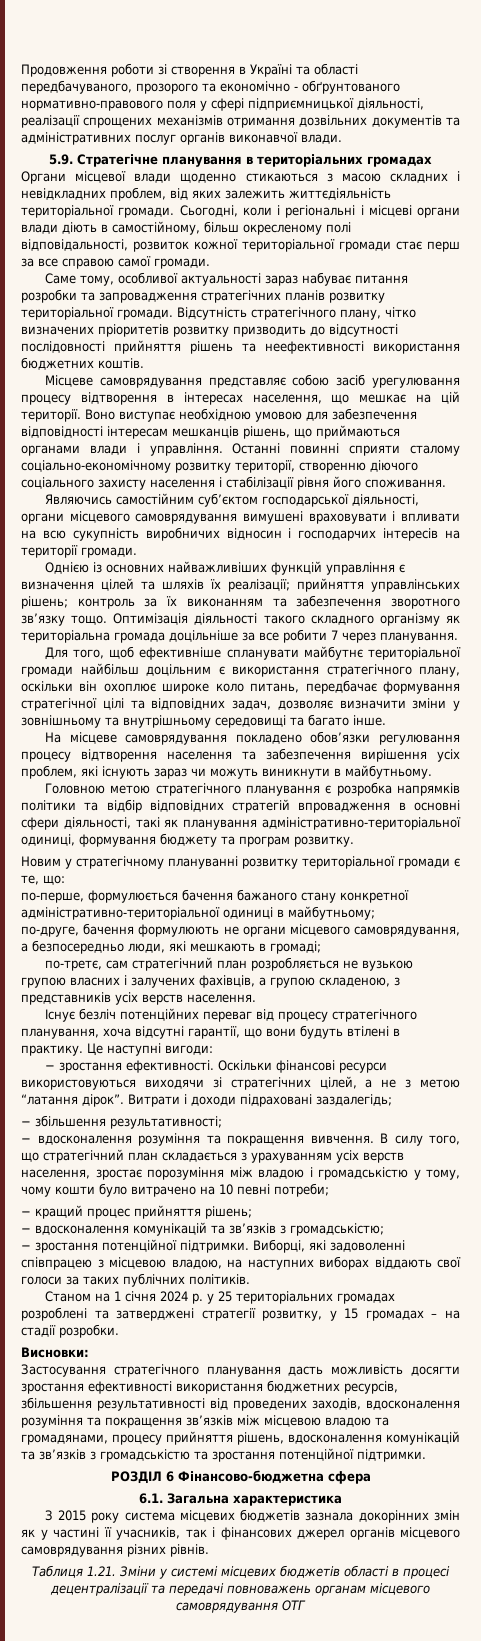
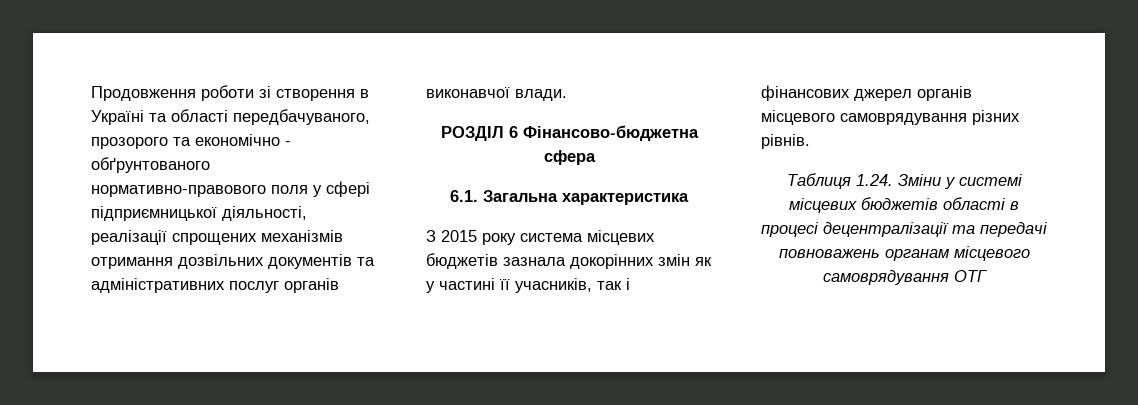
[49,154,432,167] [21,171,460,184] [21,187,391,201] [21,205,460,218] [21,221,351,235] [21,239,460,252] [21,256,210,269] [44,272,408,286] [21,289,385,303] [21,307,416,320] [21,324,398,337] [21,340,460,354] [21,357,144,370] [44,374,460,388] [21,391,460,405] [21,408,417,422] [21,425,400,439] [21,443,460,456] [21,460,418,473] [21,476,446,490] [44,493,419,507] [21,511,461,524] [21,527,460,541] [21,545,137,558] [44,561,405,575] [21,578,460,592] [21,595,461,609] [21,613,461,626] [21,629,458,643] [44,646,461,660] [21,663,460,677] [21,680,460,694] [21,698,460,711] [21,714,386,728] [44,731,460,745] [21,748,460,762] [21,765,432,779] [44,782,461,796] [21,799,460,813] [21,817,461,830] [21,833,354,847] [21,856,460,869] [21,875,65,885] [21,889,409,903] [21,906,375,920] [21,923,460,937] [21,940,321,954] [44,957,413,971] [21,975,400,988] [21,992,256,1005] [44,1008,417,1022] [21,1025,400,1039] [21,1043,213,1056] [44,1060,387,1073] [21,1076,460,1090] [21,1094,392,1107] [21,1115,222,1129] [21,1133,460,1146] [21,1149,404,1163] [21,1167,460,1180] [21,1183,329,1197] [21,1205,252,1219] [21,1222,384,1236] [21,1239,405,1253] [21,1256,461,1270] [21,1273,250,1287] [44,1291,395,1304] [21,1307,460,1321] [21,1324,119,1338] [21,1347,89,1358] [21,1364,461,1377] [21,1380,398,1394] [21,1397,460,1411] [21,1415,389,1428] [21,1431,460,1445] [21,1448,426,1462] // 5.9. Стратегічне планування в територіальних громадах // Органи місцевої влади щоденно стикаються з масою складних і невідкладних проблем, від яких залежить життєдіяльність територіальної громади. Сьогодні, коли і регіональні і місцеві органи влади діють в самостійному, більш окресленому полі відповідальності, розвиток кожної територіальної громади стає перш за все справою самої громади. // Саме тому, особливої актуальності зараз набуває питання розробки та запровадження стратегічних планів розвитку територіальної громади. Відсутність стратегічного плану, чітко визначених пріоритетів розвитку призводить до відсутності послідовності прийняття рішень та неефективності використання бюджетних коштів. // Місцеве самоврядування представляє собою засіб урегулювання процесу відтворення в інтересах населення, що мешкає на цій території. Воно виступає необхідною умовою для забезпечення відповідності інтересам мешканців рішень, що приймаються органами влади і управління. Останні повинні сприяти сталому соціально-економічному розвитку території, створенню діючого соціального захисту населення і стабілізації рівня його споживання. // Являючись самостійним суб’єктом господарської діяльності, органи місцевого самоврядування вимушені враховувати і впливати на всю сукупність виробничих відносин і господарчих інтересів на території громади. // Однією із основних найважливіших функцій управління є визначення цілей та шляхів їх реалізації; прийняття управлінських рішень; контроль за їх виконанням та забезпечення зворотного зв’язку тощо. Оптимізація діяльності такого складного організму як територіальна громада доцільніше за все робити 7 через планування. // Для того, щоб ефективніше спланувати майбутнє територіальної громади найбільш доцільним є використання стратегічного плану, оскільки він охоплює широке коло питань, передбачає формування стратегічної цілі та відповідних задач, дозволяє визначити зміни у зовнішньому та внутрішньому середовищі та багато інше. // На місцеве самоврядування покладено обов’язки регулювання процесу відтворення населення та забезпечення вирішення усіх проблем, які існують зараз чи можуть виникнути в майбутньому. // Головною метою стратегічного планування є розробка напрямків політики та відбір відповідних стратегій впровадження в основні сфери діяльності, такі як планування адміністративно-територіальної одиниці, формування бюджету та програм розвитку. // Новим у стратегічному плануванні розвитку територіальної громади є те, що: // по-перше, формулюється бачення бажаного стану конкретної адміністративно-територіальної одиниці в майбутньому; // по-друге, бачення формулюють не органи місцевого самоврядування, а безпосередньо люди, які мешкають в громаді; // по-третє, сам стратегічний план розробляється не вузькою групою власних і залучених фахівців, а групою складеною, з представників усіх верств населення. // Існує безліч потенційних переваг від процесу стратегічного планування, хоча відсутні гарантії, що вони будуть втілені в практику. Це наступні вигоди: // − зростання ефективності. Оскільки фінансові ресурси використовуються виходячи зі стратегічних цілей, а не з метою “латання дірок”. Витрати і доходи підраховані заздалегідь; // − збільшення результативності; // − вдосконалення розуміння та покращення вивчення. В силу того, що стратегічний план складається з урахуванням усіх верств населення, зростає порозуміння між владою і громадськістю у тому, чому кошти було витрачено на 10 певні потреби; // − кращий процес прийняття рішень; // − вдосконалення комунікацій та зв’язків з громадськістю; // − зростання потенційної підтримки. Виборці, які задоволенні співпрацею з місцевою владою, на наступних виборах віддають свої голоси за таких публічних політиків. // Станом на 1 січня 2024 р. у 25 територіальних громадах розроблені та затверджені стратегії розвитку, у 15 громадах – на стадії розробки. // Висновки: // Застосування стратегічного планування дасть можливість досягти зростання ефективності використання бюджетних ресурсів, збільшення результативності від проведених заходів, вдосконалення розуміння та покращення зв’язків між місцевою владою та громадянами, процесу прийняття рішень, вдосконалення комунікацій та зв’язків з громадськістю та зростання потенційної підтримки. -> (567, 95) none
[87,1566,116,1576] 1.21. -> [855,174,893,186] 1.24.

